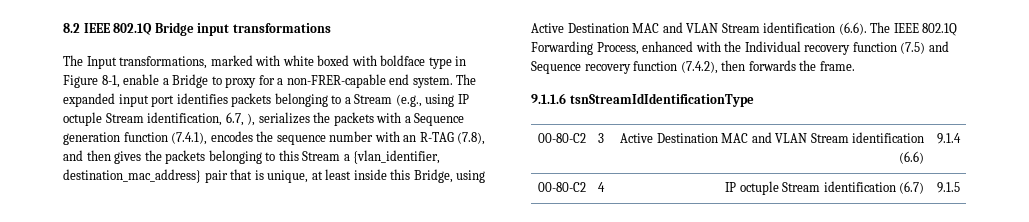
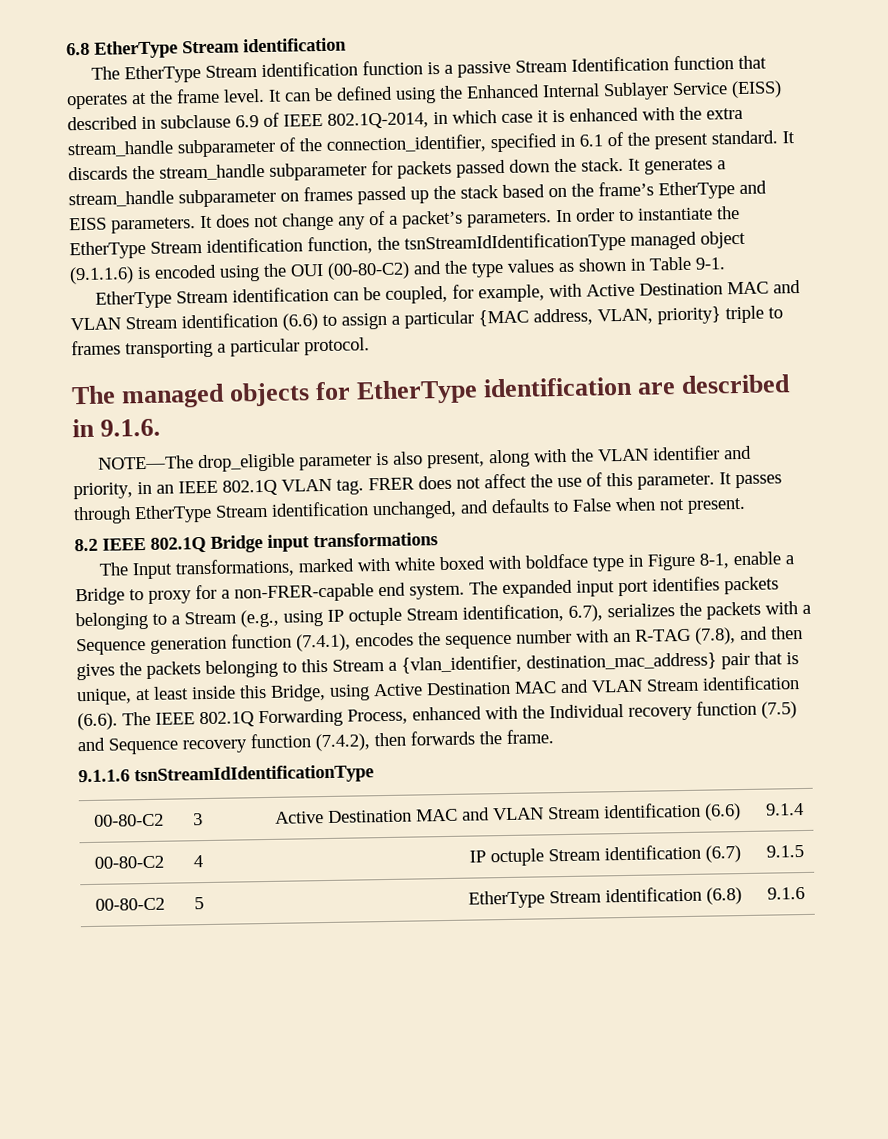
(63, 28) none -> [66,37,347,59] [91,55,768,84] [66,80,782,110] [67,106,743,131] [67,130,795,158] [68,157,726,181] [68,180,767,208] [69,206,740,234] [69,230,746,260] [69,256,726,285] [95,279,802,309] [70,305,783,331] [71,337,370,359] [71,374,792,409] [72,418,162,438] [98,445,753,473] [73,472,782,500] [73,497,746,525] 6.8 EtherType Stream identification // The EtherType Stream identification function is a passive Stream Identification function that operates at the frame level. It can be defined using the Enhanced Internal Sublayer Service (EISS) described in subclause 6.9 of IEEE 802.1Q-2014, in which case it is enhanced with the extra stream_handle subparameter of the connection_identifier, specified in 6.1 of the present standard. It discards the stream_handle subparameter for packets passed down the stack. It generates a stream_handle subparameter on frames passed up the stack based on the frame’s EtherType and EISS parameters. It does not change any of a packet’s parameters. In order to instantiate the EtherType Stream identification function, the tsnStreamIdIdentificationType managed object (9.1.1.6) is encoded using the OUI (00-80-C2) and the type values as shown in Table 9-1. // EtherType Stream identification can be coupled, for example, with Active Destination MAC and VLAN Stream identification (6.6) to assign a particular {MAC address, VLAN, priority} triple to frames transporting a particular protocol. // The managed objects for EtherType identification are described in 9.1.6. // NOTE—The drop_eligible parameter is also present, along with the VLAN identifier and priority, in an IEEE 802.1Q VLAN tag. FRER does not affect the use of this parameter. It passes through EtherType Stream identification unchanged, and defaults to False when not present. //
[225,112,256,126] 6.7, ), -> [568,604,603,622] 6.7),
(961, 187) none -> [95,897,165,911] [193,897,204,910] [467,886,742,909] [766,887,805,900] // 00-80-C2 | 5 | EtherType Stream identification (6.8) | 9.1.6

